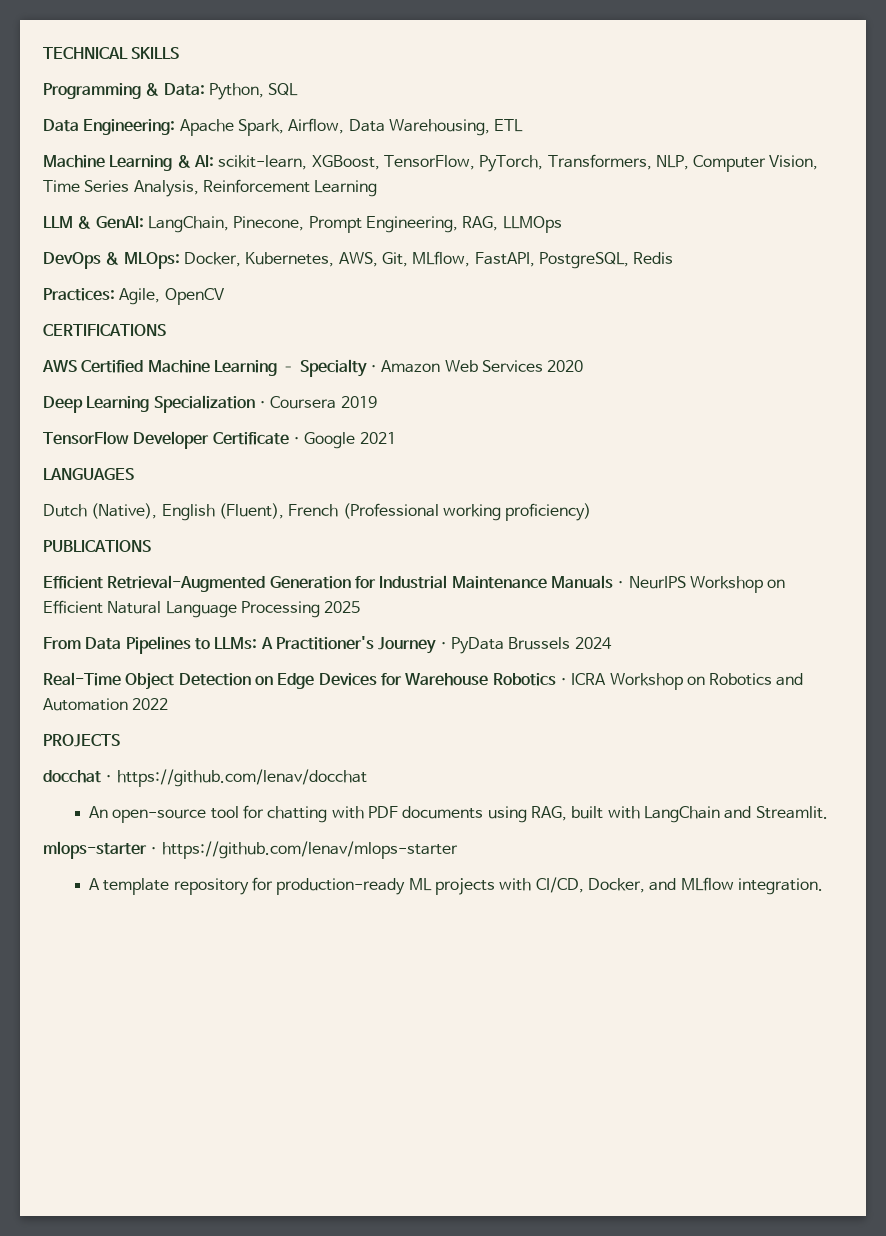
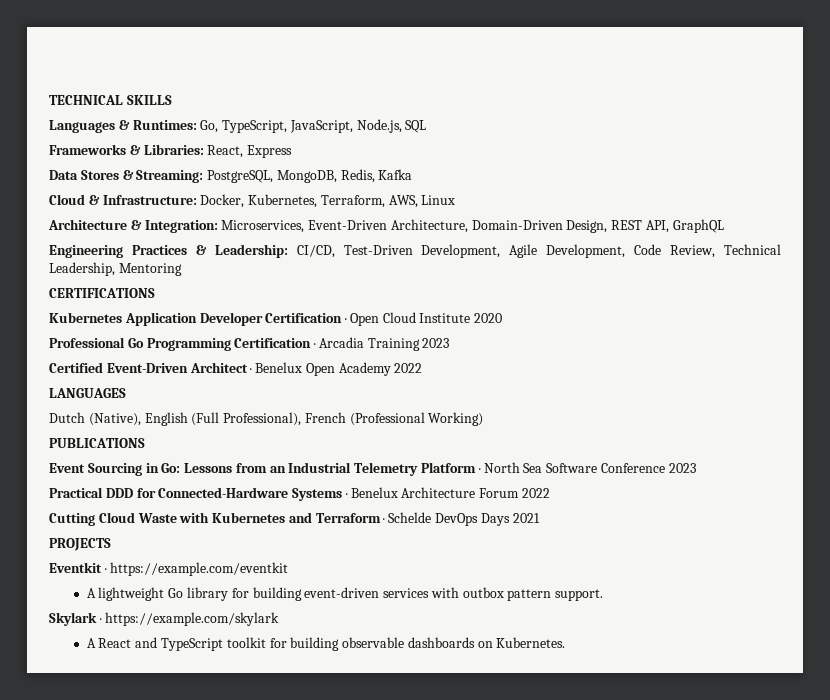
[43,83,299,100] [43,118,524,136] [43,154,819,172] [43,179,378,197] [43,216,562,233] [43,251,674,269] [43,288,225,305] [43,324,166,336] [42,359,584,377] [43,395,377,413] [43,431,396,449] [43,468,134,480] [43,503,592,521] [43,540,151,552] [43,575,786,593] [43,600,361,618] [43,636,612,654] [43,672,804,690] [43,698,169,711] [43,734,120,747] [43,769,367,787] [89,805,828,823] [43,841,458,859] [89,877,823,895] Programming & Data: Python, SQL // Data Engineering: Apache Spark, Airflow, Data Warehousing, ETL // Machine Learning & AI: scikit-learn, XGBoost, TensorFlow, PyTorch, Transformers, NLP, Computer Vision, Time Series Analysis, Reinforcement Learning // LLM & GenAI: LangChain, Pinecone, Prompt Engineering, RAG, LLMOps // DevOps & MLOps: Docker, Kubernetes, AWS, Git, MLflow, FastAPI, PostgreSQL, Redis // Practices: Agile, OpenCV // CERTIFICATIONS // AWS Certified Machine Learning – Specialty · Amazon Web Services 2020 // Deep Learning Specialization · Coursera 2019 // TensorFlow Developer Certificate · Google 2021 // LANGUAGES // Dutch (Native), English (Fluent), French (Professional working proficiency) // PUBLICATIONS // Efficient Retrieval-Augmented Generation for Industrial Maintenance Manuals · NeurIPS Workshop on Efficient Natural Language Processing 2025 // From Data Pipelines to LLMs: A Practitioner's Journey · PyData Brussels 2024 // Real-Time Object Detection on Edge Devices for Warehouse Robotics · ICRA Workshop on Robotics and Automation 2022 // PROJECTS // docchat · https://github.com/lenav/docchat // An open-source tool for chatting with PDF documents using RAG, built with LangChain and Streamlit. // mlops-starter · https://github.com/lenav/mlops-starter // A template repository for production-ready ML projects with CI/CD, Docker, and MLflow integration. -> [49,119,427,133] [49,144,293,158] [49,169,413,183] [49,194,456,208] [48,219,724,233] [49,244,781,258] [49,262,182,276] [49,288,155,298] [49,312,503,326] [49,337,450,351] [49,362,423,376] [49,388,126,398] [49,412,484,426] [49,438,145,448] [49,462,696,476] [49,487,551,501] [49,512,540,526] [49,538,111,551] [49,562,288,576] [86,587,604,601] [49,612,279,626] [86,637,566,651] Languages & Runtimes: Go, TypeScript, JavaScript, Node.js, SQL // Frameworks & Libraries: React, Express // Data Stores & Streaming: PostgreSQL, MongoDB, Redis, Kafka // Cloud & Infrastructure: Docker, Kubernetes, Terraform, AWS, Linux // Architecture & Integration: Microservices, Event-Driven Architecture, Domain-Driven Design, REST API, GraphQL // Engineering Practices & Leadership: CI/CD, Test-Driven Development, Agile Development, Code Review, Technical Leadership, Mentoring // CERTIFICATIONS // Kubernetes Application Developer Certification · Open Cloud Institute 2020 // Professional Go Programming Certification · Arcadia Training 2023 // Certified Event-Driven Architect · Benelux Open Academy 2022 // LANGUAGES // Dutch (Native), English (Full Professional), French (Professional Working) // PUBLICATIONS // Event Sourcing in Go: Lessons from an Industrial Telemetry Platform · North Sea Software Conference 2023 // Practical DDD for Connected-Hardware Systems · Benelux Architecture Forum 2022 // Cutting Cloud Waste with Kubernetes and Terraform · Schelde DevOps Days 2021 // PROJECTS // Eventkit · https://example.com/eventkit // A lightweight Go library for building event-driven services with outbox pattern support. // Skylark · https://example.com/skylark // A React and TypeScript toolkit for building observable dashboards on Kubernetes.

